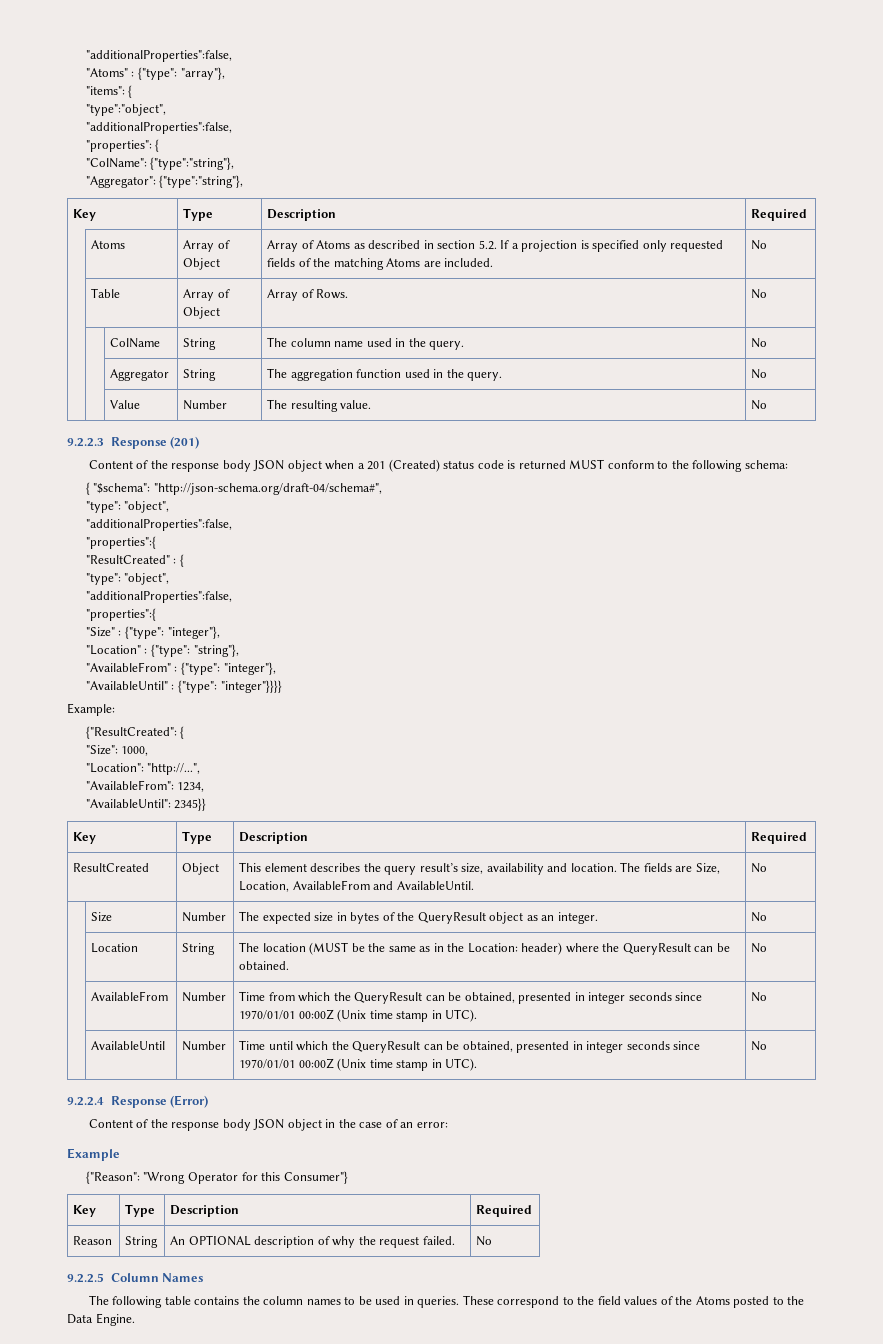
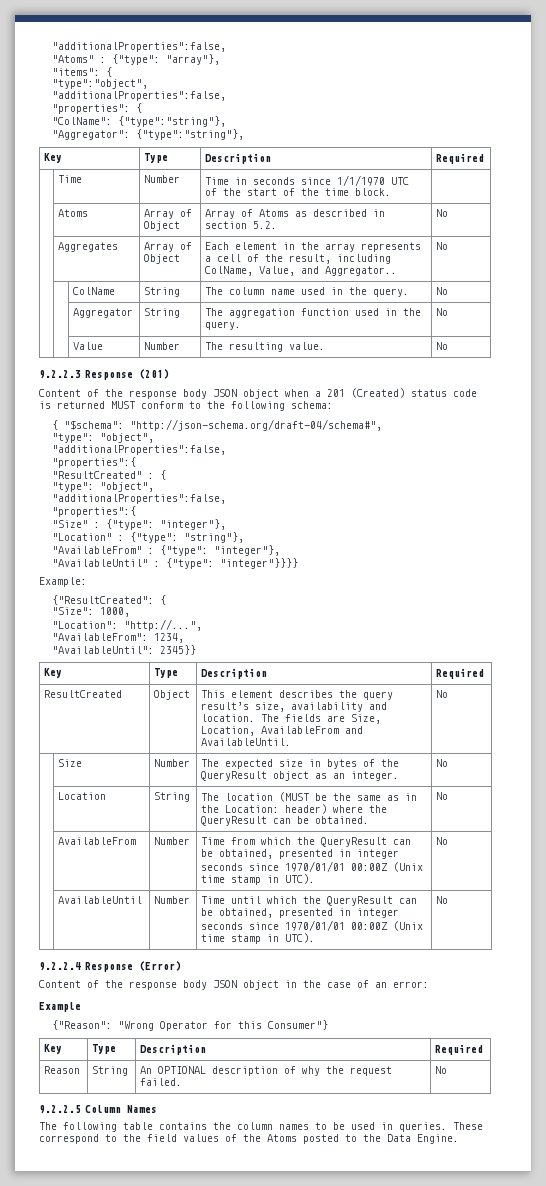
(808, 215) none -> [58,175,83,183] [144,175,181,183] [205,175,410,186] [205,188,392,196] // | Time | Number | Time in seconds since 1/1/1970 UTC of the start of the time block. |
[500,240,724,252] [267,258,494,270] [751,240,768,250] [91,288,121,298] [183,289,230,301] [183,307,221,319] [267,289,349,301] If a projection is specified only requested fields of the matching Atoms are included. | No // | Table | Array of Object | Array of Rows. -> [436,209,449,217] [58,242,119,252] [144,242,193,252] [144,254,181,264] [205,242,422,252] [205,254,392,264] [205,266,398,276] | No // | Aggregates | Array of Object | Each element in the array represents a cell of the result, including ColName, Value, and Aggregator..

